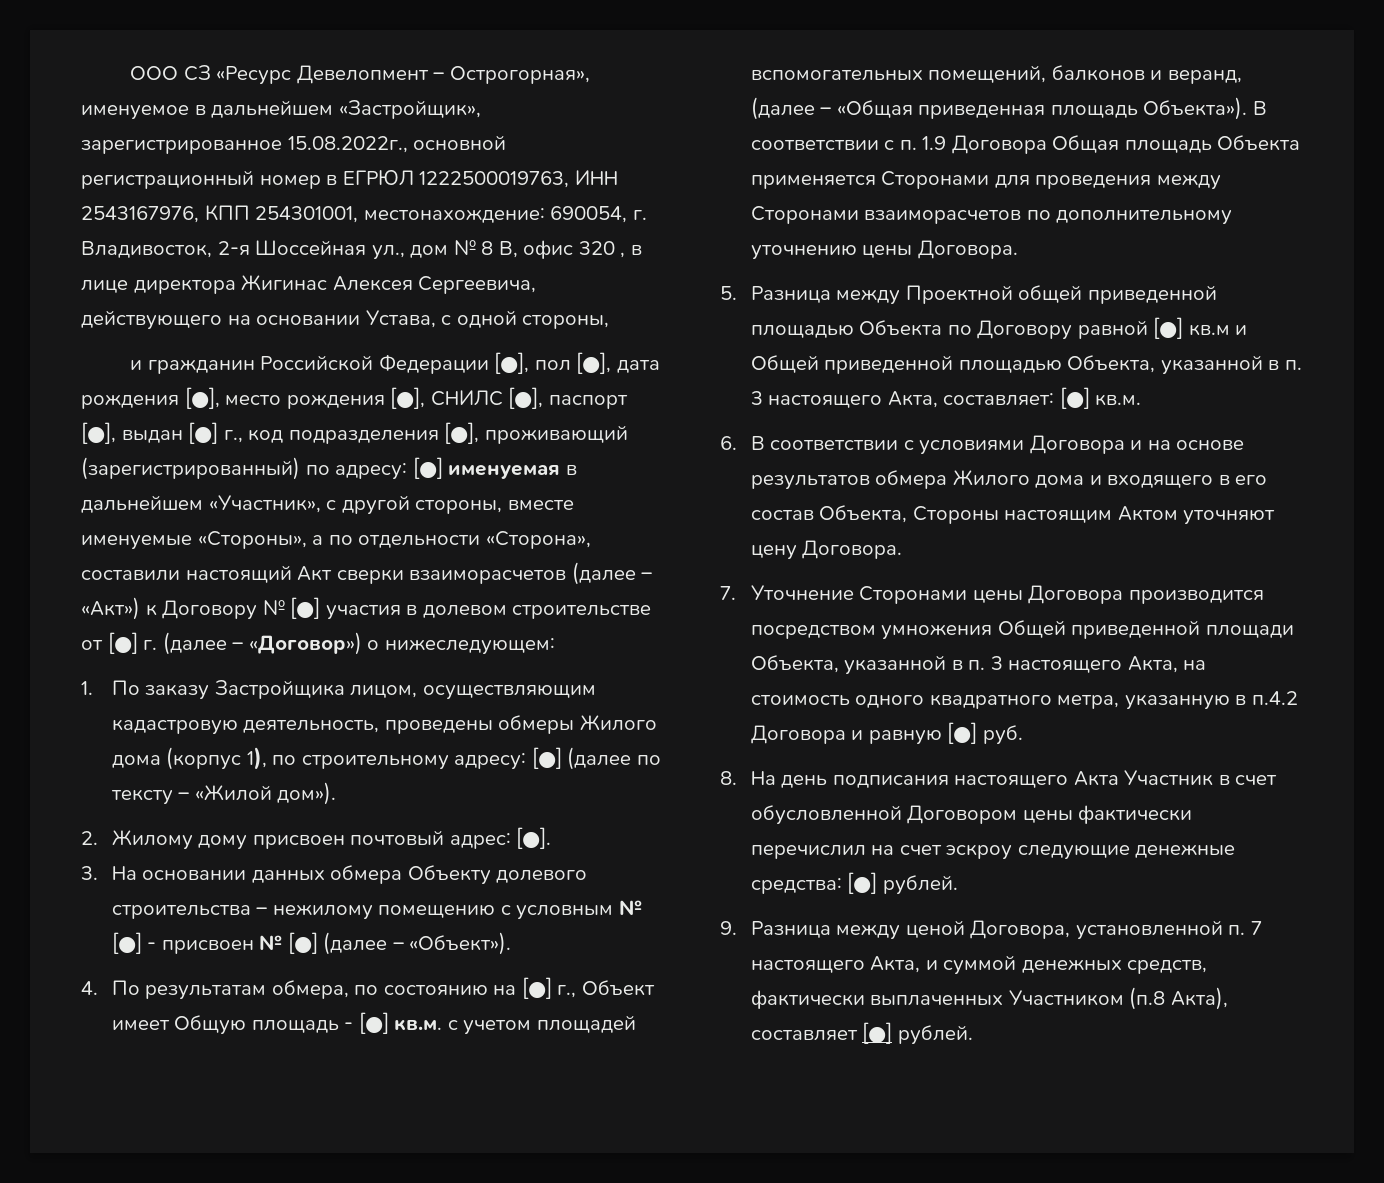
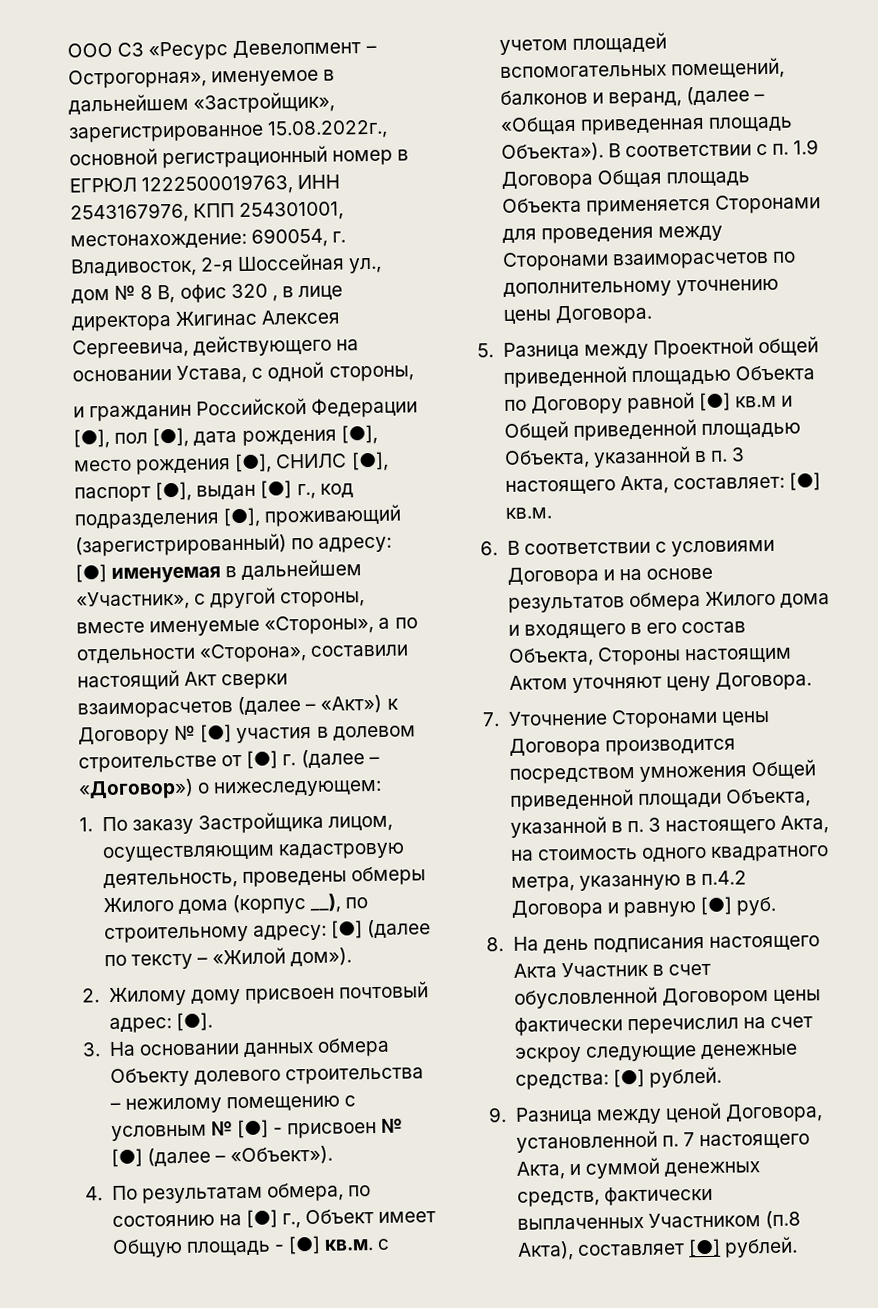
[246,747,267,770] 1), -> [309,893,341,913] __),

